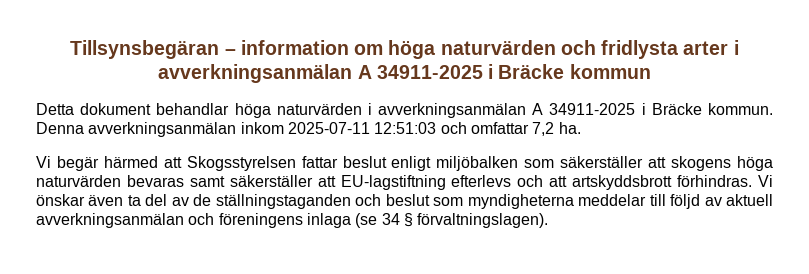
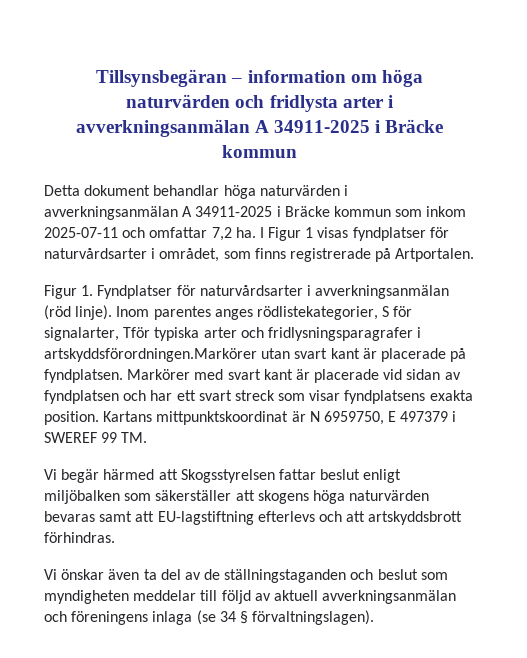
[707,103,773,115] [36,122,237,137] kommun. Denna avverkningsanmälan -> [333,206,423,217] kommun som
[374,122,437,134] 12:51:03 -> (118, 232) none
(581, 128) none -> [259,227,449,241] [44,248,475,262] [44,285,450,299] [44,305,413,320] [44,327,422,341] [44,348,467,362] [44,369,461,383] [44,390,473,404] [44,411,457,425] [44,432,148,443] I Figur 1 visas fyndplatser för naturvårdsarter i området, som finns registrerade på Artportalen. // Figur 1. Fyndplatser för naturvårdsarter i avverkningsanmälan (röd linje). Inom parentes anges rödlistekategorier, S för signalarter, Tför typiska arter och fridlysningsparagrafer i artskyddsförordningen.Markörer utan svart kant är placerade på fyndplatsen. Markörer med svart kant är placerade vid sidan av fyndplatsen och har ett svart streck som visar fyndplatsens exakta position. Kartans mittpunktskoordinat är N 6959750, E 497379 i SWEREF 99 TM.
[229,175,313,187] säkerställer -> (133, 516) none
(753, 181) none -> (115, 537) //
[467,194,574,209] myndigheterna -> [44,590,129,604] myndigheten

